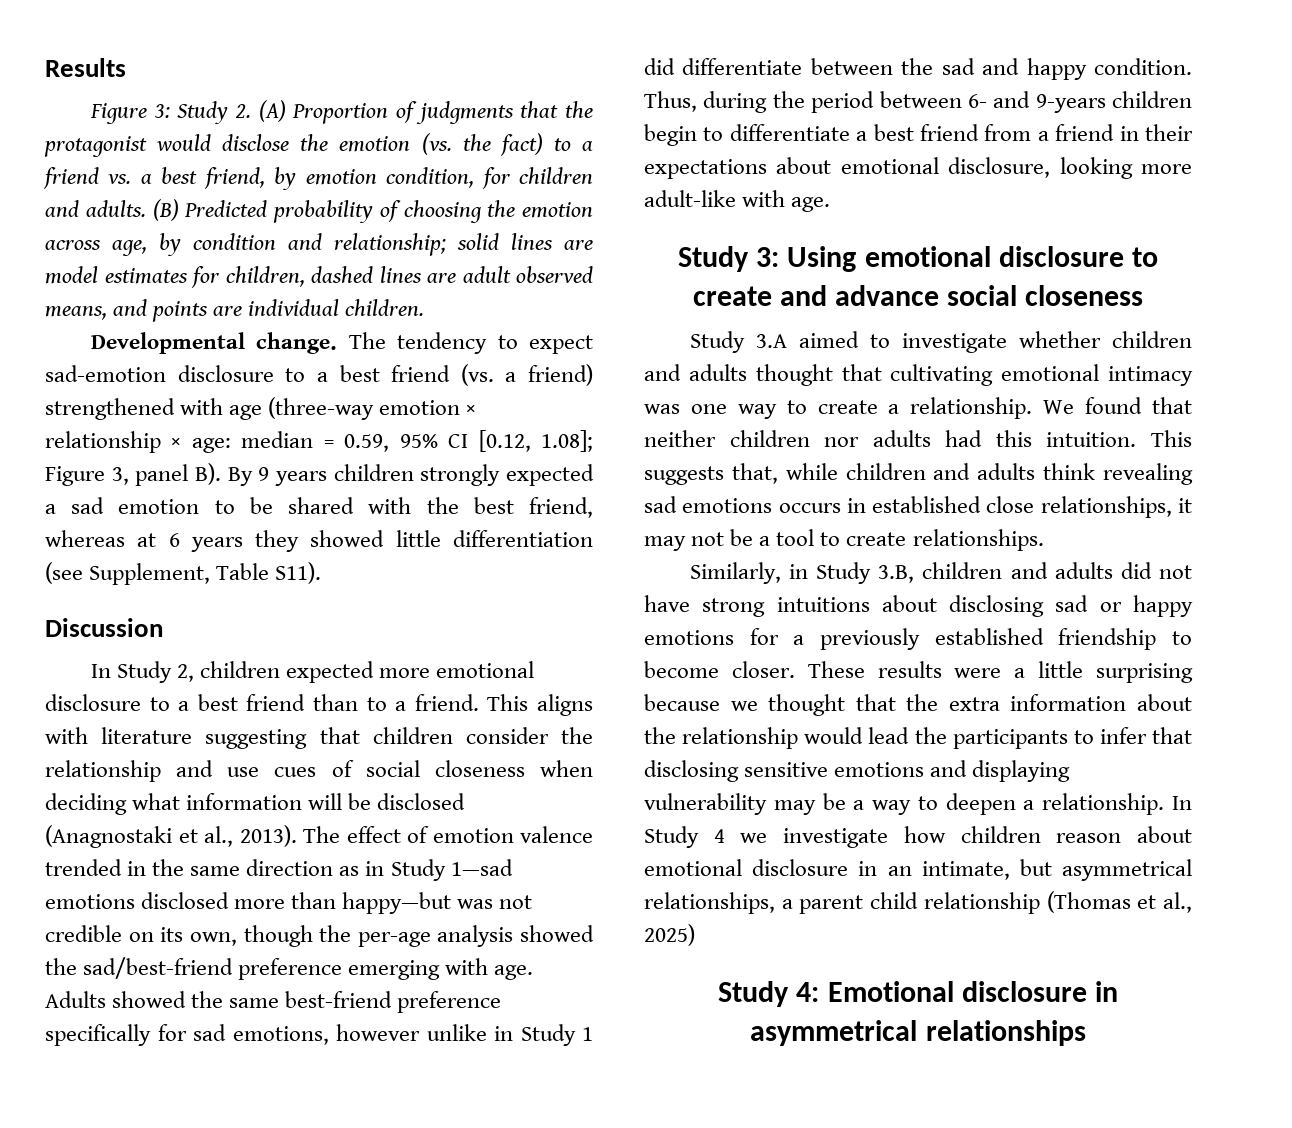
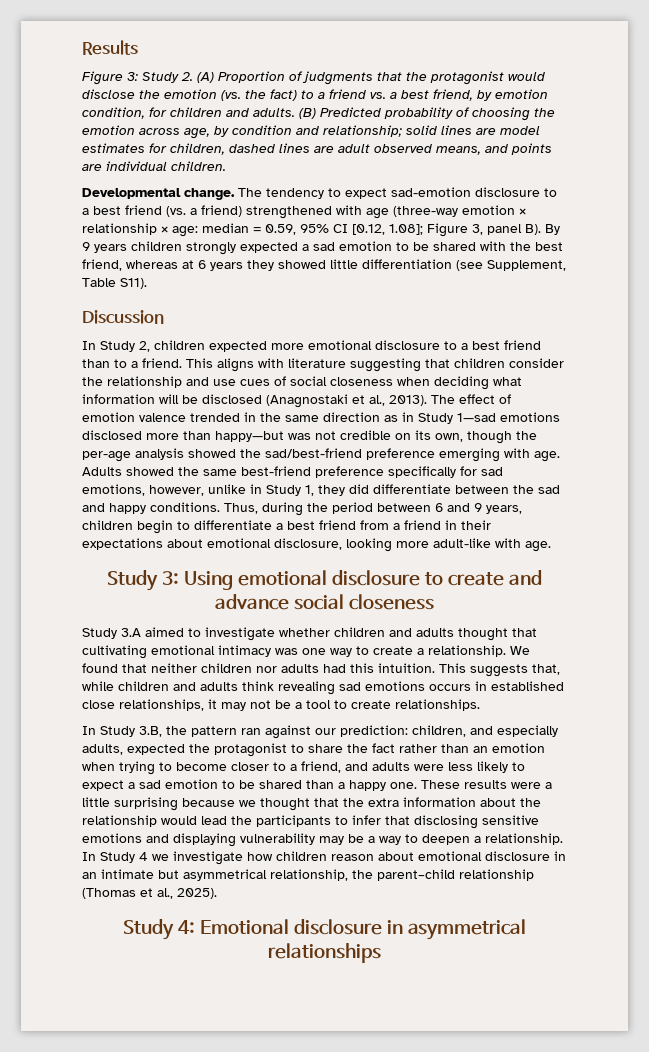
[336,1024,420,1041] however -> [149,485,204,496] however,
[582,1027,593,1041] 1 -> [305,485,345,496] 1, they
[1094,58,1192,75] condition. -> [150,502,220,512] conditions.
[967,91,1106,113] 6- and 9-years -> [435,503,522,514] 6 and 9 years,
[689,562,1192,584] [644,595,1193,617] [644,628,1192,650] [644,661,795,678] Similarly, in Study 3.B, children and adults did not have strong intuitions about disclosing sad or happy emotions for a previously established friendship to become closer. -> [82,725,558,739] [82,743,545,757] [82,761,525,775] [82,779,417,791] In Study 3.B, the pattern ran against our prediction: children, and especially adults, expected the protagonist to share the fact rather than an emotion when trying to become closer to a friend, and adults were less likely to expect a sad emotion to be shared than a happy one.
[921,861,1010,880] intimate, -> [101,869,154,879] intimate
[644,892,919,914] relationships, a parent child -> [270,869,455,881] relationship, the parent–child
[644,924,695,946] 2025) -> [177,888,217,899] 2025).

